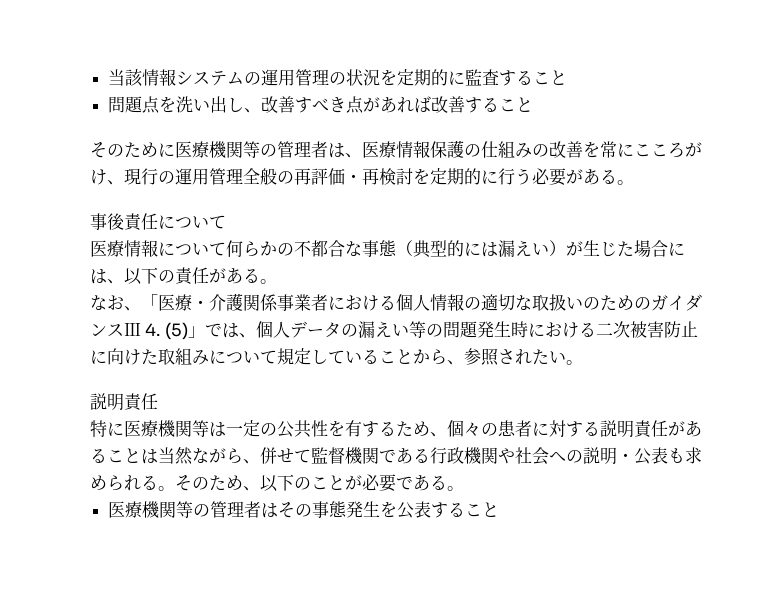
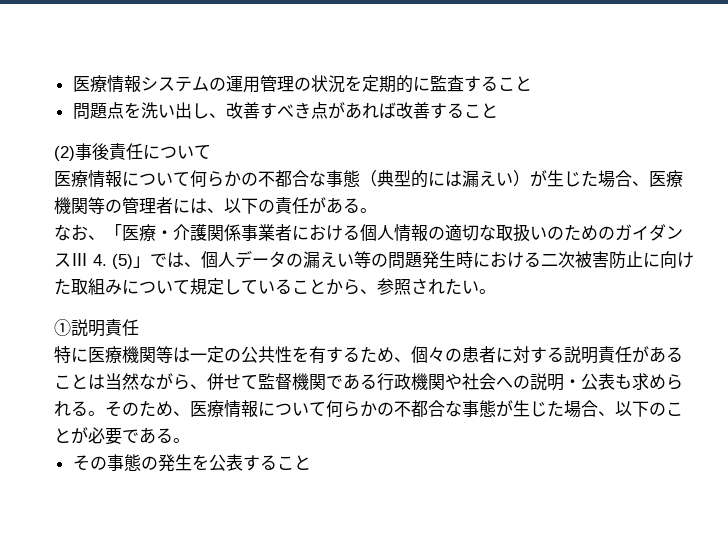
[108,69,144,87] 当該 -> [72,75,107,92] 医療
[89,140,702,158] [89,168,634,186] そのために医療機関等の管理者は、医療情報保護の仕組みの改善を常にこころがけ、現行の運用管理全般の再評価・再検討を定期的に行う必要がある。 // -> [53,146,75,161] (2)
(668, 248) none -> [631,170,683,187] [53,197,173,214] 、医療機関等の管理者
(583, 362) none -> [53,319,71,336] ①
(260, 488) none -> [189,400,615,418] 医療情報について何らかの不都合な事態が生じた場合、
[108,501,279,518] 医療機関等の管理者は -> (190, 440) none
(348, 509) none -> [140,456,158,470] の

